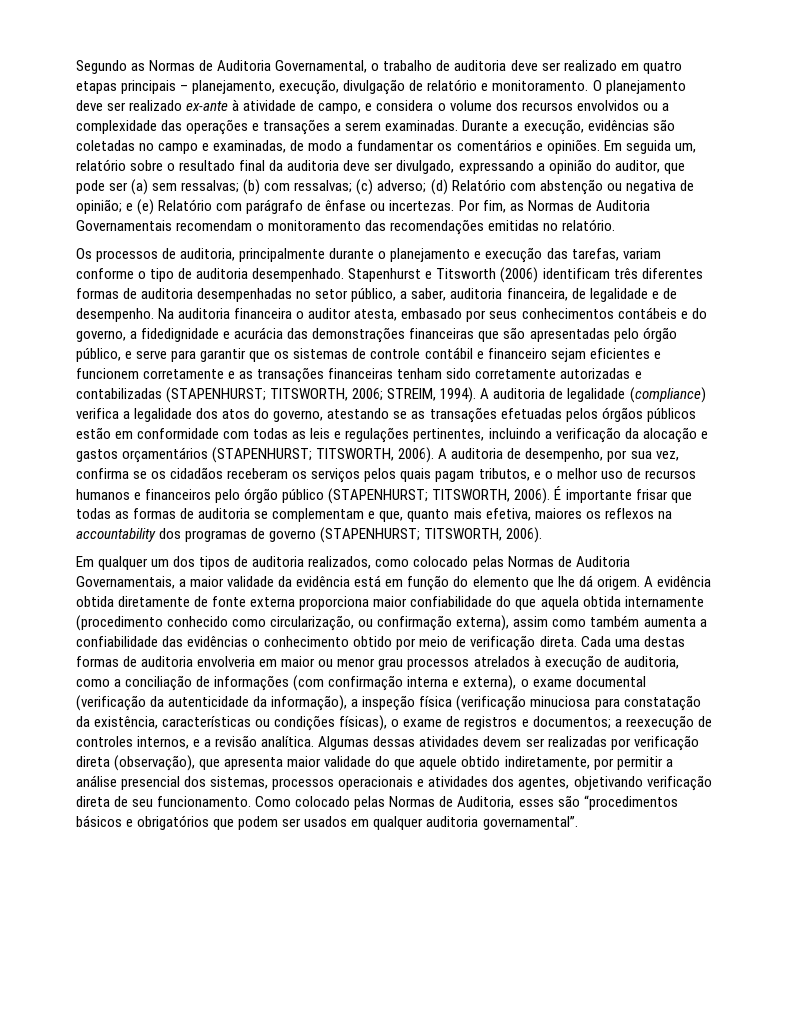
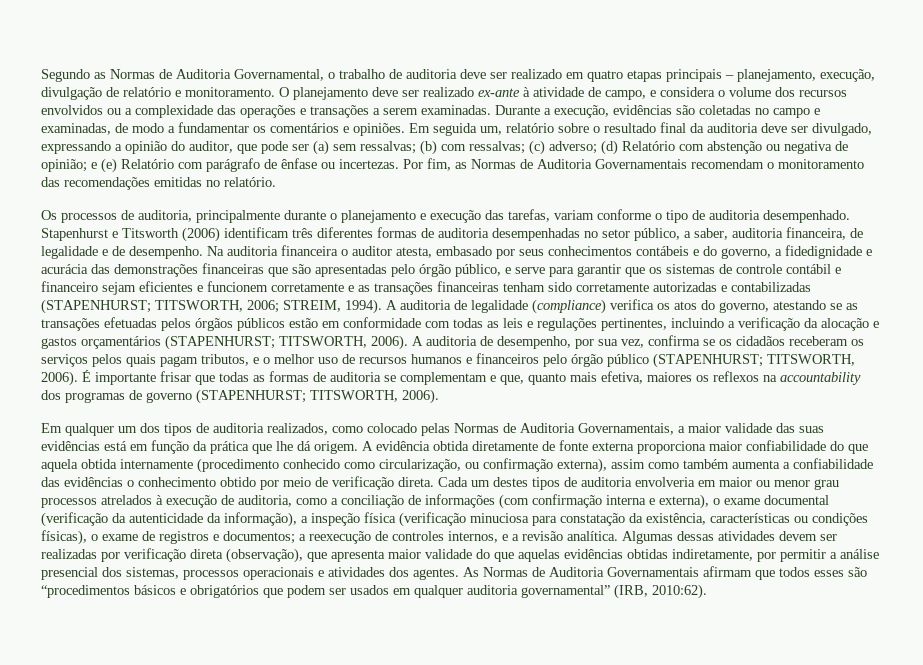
[123,408,219,422] a legalidade dos -> [657,303,670,310] os
[278,576,351,587] da evidência -> [776,423,824,433] [41,441,100,451] das suas evidências
[453,576,529,587] do elemento -> [193,441,249,454] da prática
[614,636,685,647] [76,656,119,667] uma destas formas -> [471,477,560,490] um destes tipos
[419,756,501,770] aquele obtido -> [518,549,668,562] aquelas evidências obtidas
[518,775,712,791] [76,796,515,810] agentes, objetivando verificação direta de seu funcionamento. Como colocado pelas Normas de Auditoria, -> [413,566,810,580] agentes. As Normas de Auditoria Governamentais afirmam que todos
[482,816,578,830] governamental”. -> [521,584,707,599] governamental” (IRB, 2010:62).

